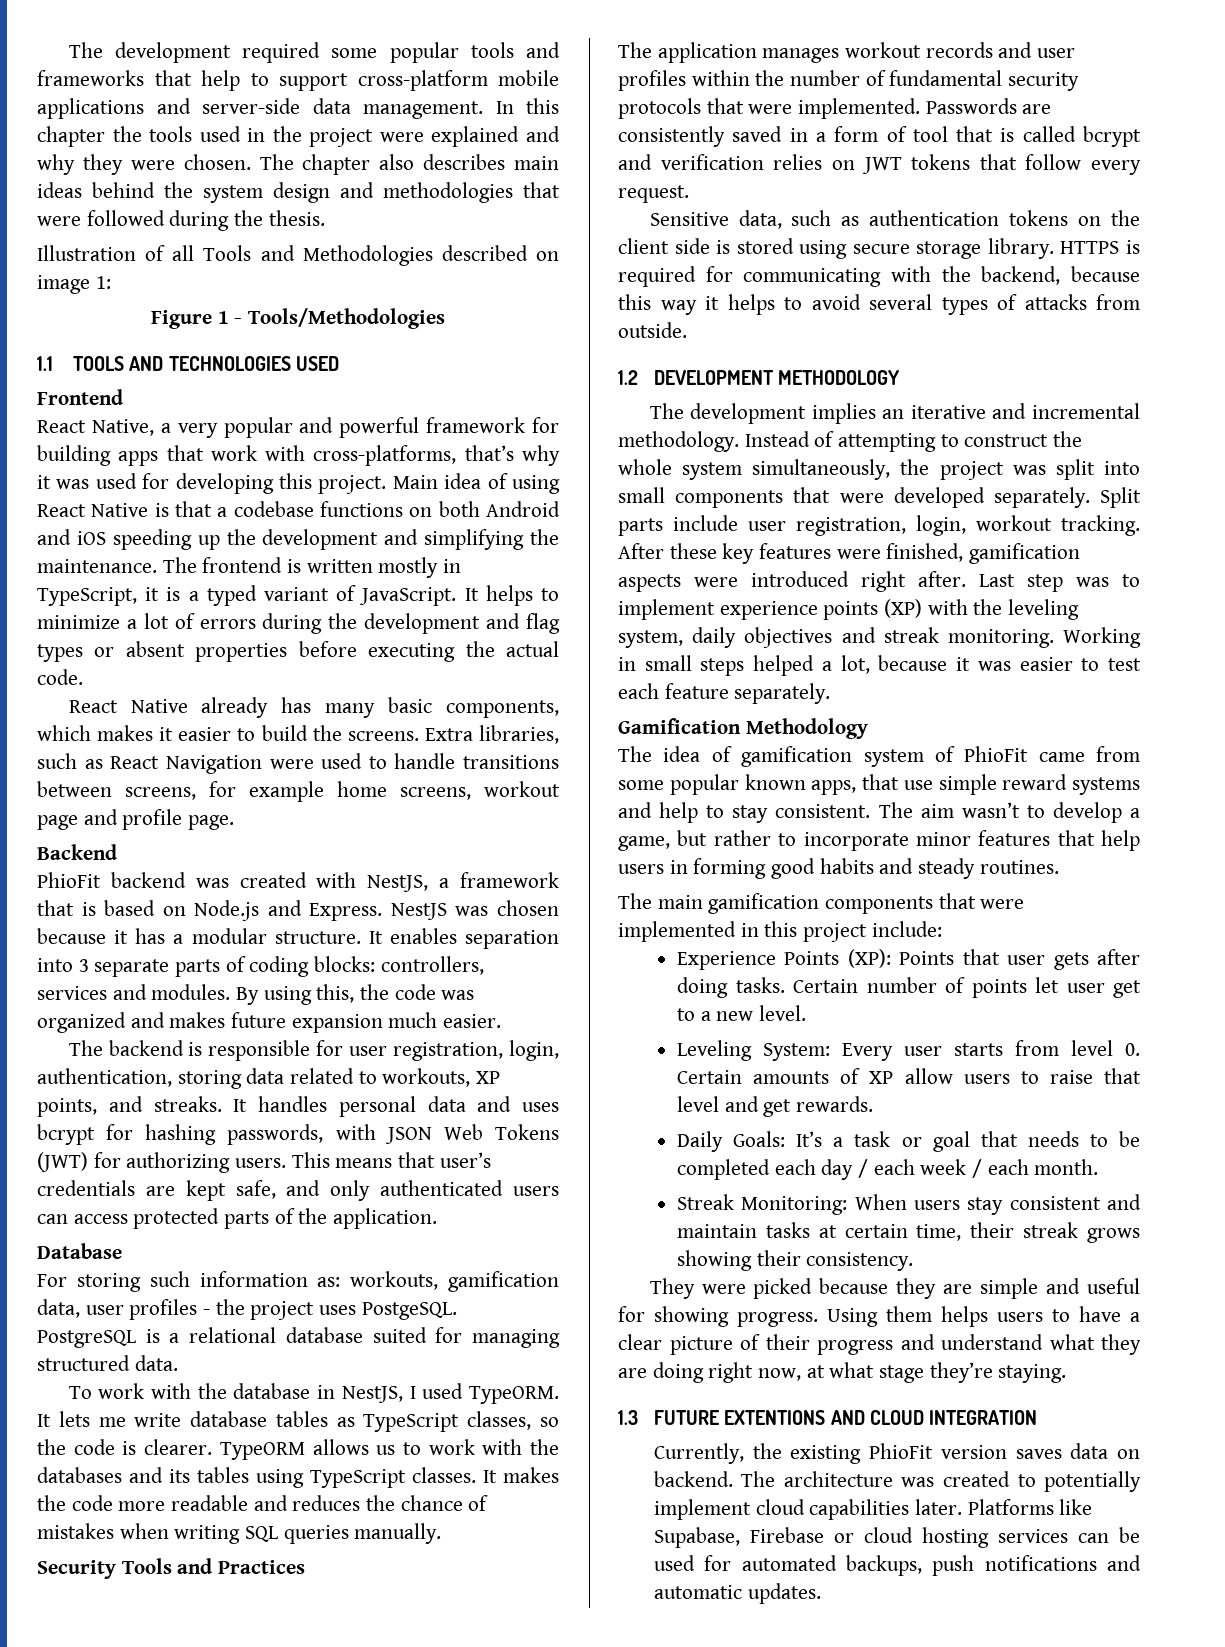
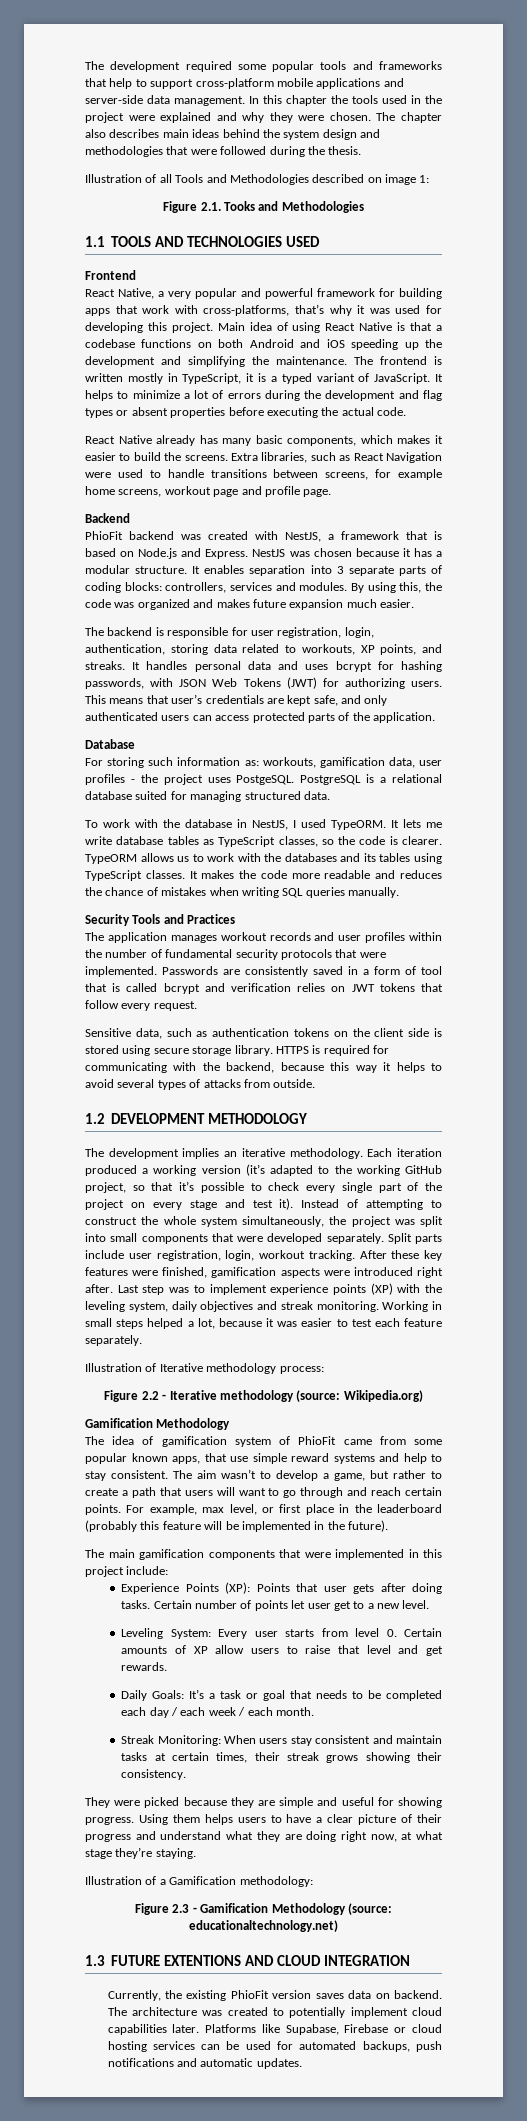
[217,308,446,329] 1 - Tools/Methodologies -> [200,201,364,213] 2.1. Tooks and Methodologies
[992,403,1140,419] [618,431,739,452] and incremental methodology. -> [289,1148,443,1159] [85,1164,443,1176] [85,1181,443,1193] [85,1198,294,1210] methodology. Each iteration produced a working version (it’s adapted to the working GitHub project, so that it’s possible to check every single part of the project on every stage and test it).
(831, 693) none -> [85,1363,324,1374] [104,1390,423,1402] // Illustration of Iterative methodology process: // Figure 2.2 - Iterative methodology (source: Wikipedia.org)
[803,830,1140,851] [618,858,1059,879] incorporate minor features that help users in forming good habits and steady routines. -> [85,1487,443,1498] [85,1504,442,1515] [85,1520,388,1532] create a path that users will want to go through and reach certain points. For example, max level, or first place in the leaderboard (probably this feature will be implemented in the future).
[916,1224,962,1241] time, -> [216,1752,248,1763] times,
(1067, 1373) none -> [85,1876,313,1887] [135,1903,392,1915] [189,1920,338,1932] // Illustration of a Gamification methodology: // Figure 2.3 - Gamification Methodology (source: educationaltechnology.net)

